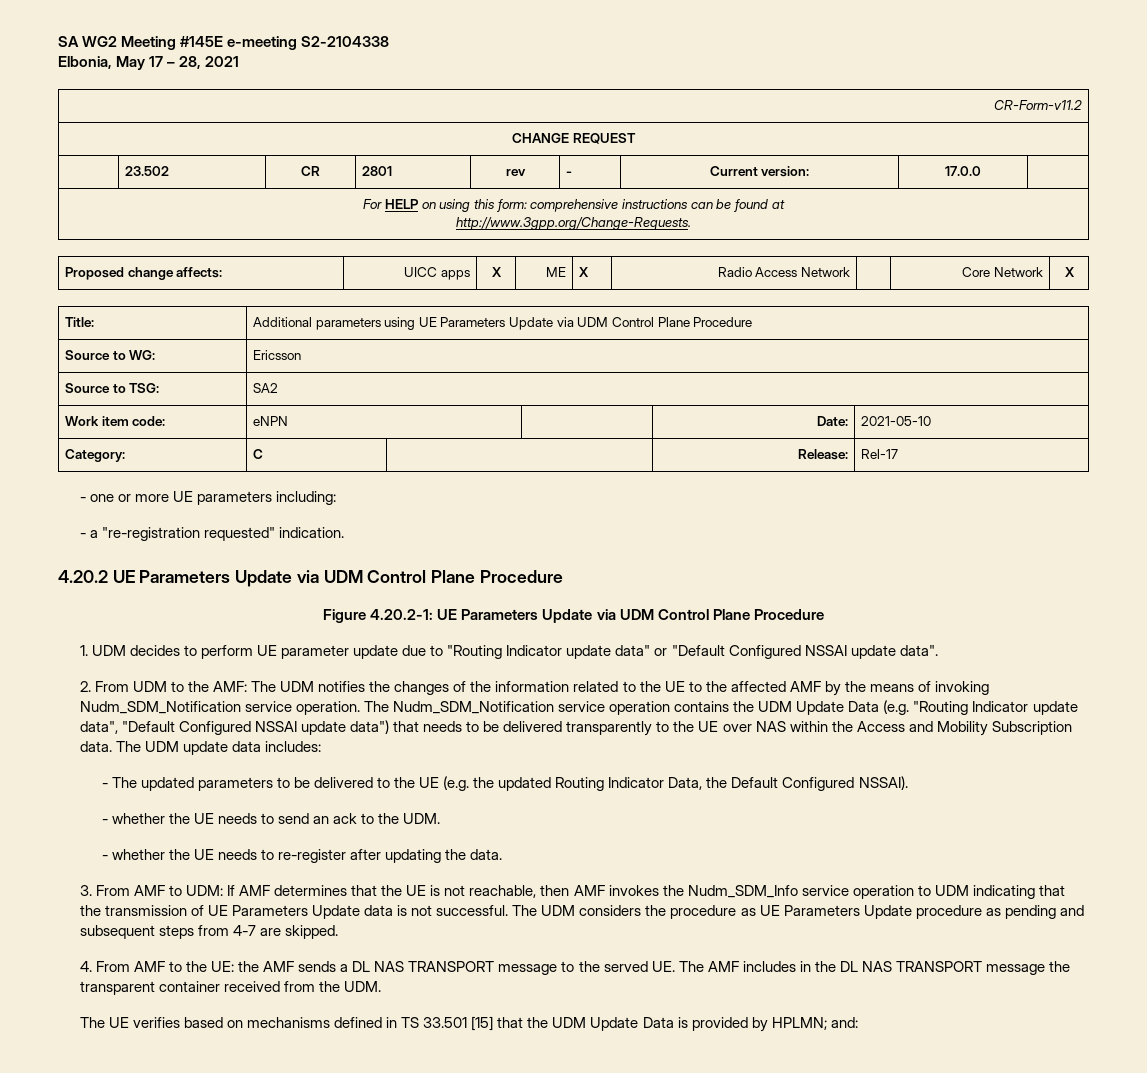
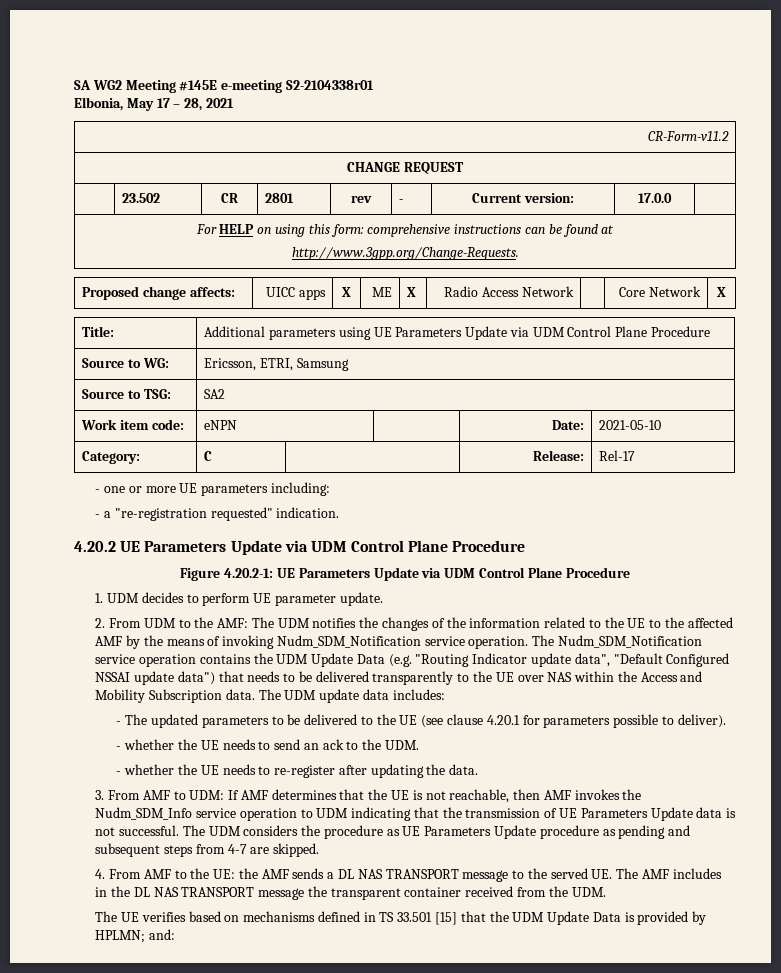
[301,36,390,47] S2-2104338 -> [285,80,374,90] S2-2104338r01
[252,350,301,360] Ericsson -> [204,358,349,371] Ericsson, ETRI, Samsung
[353,645,938,659] update due to "Routing Indicator update data" or "Default Configured NSSAI update data". -> [339,592,383,606] update.
[443,776,908,791] (e.g. the updated Routing Indicator Data, the Default Configured NSSAI). -> [421,714,726,728] (see clause 4.20.1 for parameters possible to deliver).

